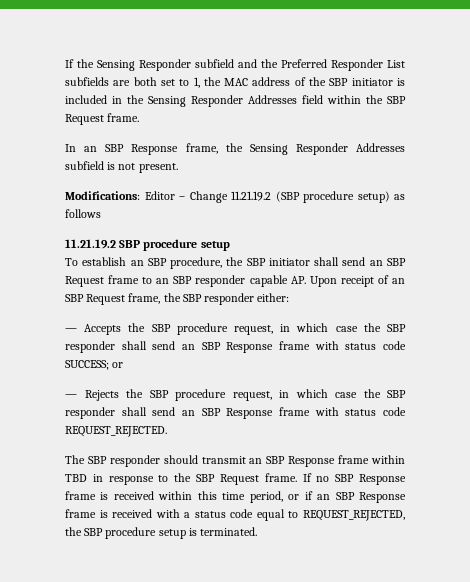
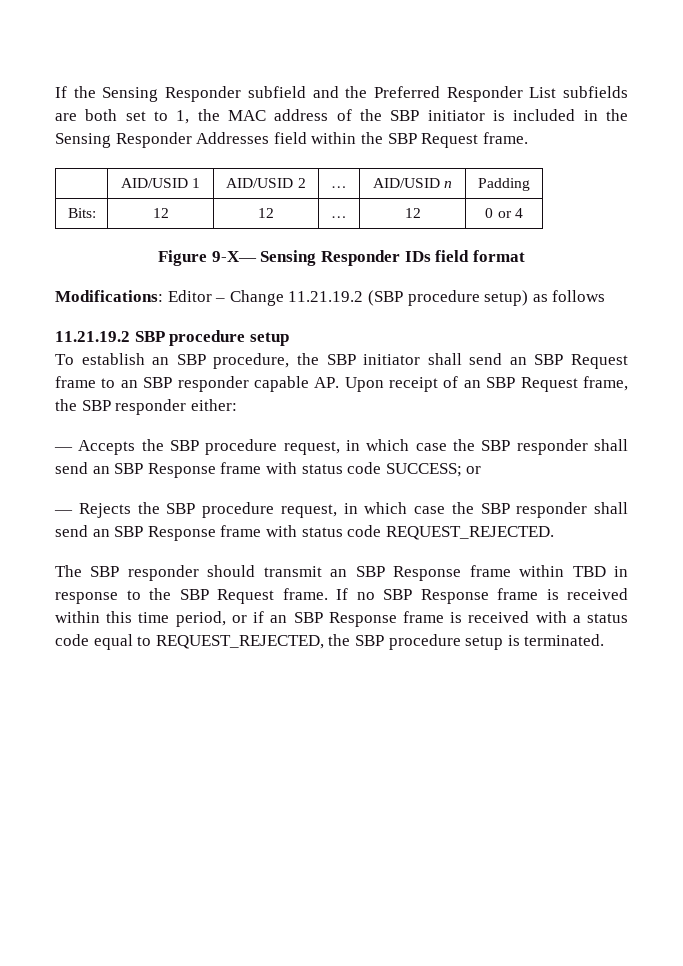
[65,143,405,155] [65,161,178,173] // In an SBP Response frame, the Sensing Responder Addresses subfield is not present. -> [120,178,201,188] [226,178,306,188] [331,186,347,188] [372,178,453,188] [478,178,530,191] [68,208,97,218] [152,208,169,218] [258,208,274,218] [331,216,347,218] [404,208,421,218] [485,208,523,218] [158,250,525,266] // | AID/USID 1 | AID/USID 2 | … | AID/USID n | Padding // Bits: | 12 | 12 | … | 12 | 0 or 4 // Figure 9-X— Sensing Responder IDs field format

